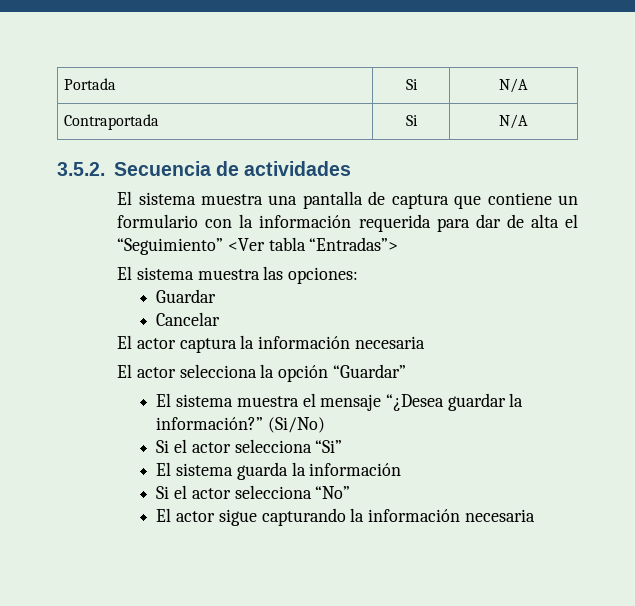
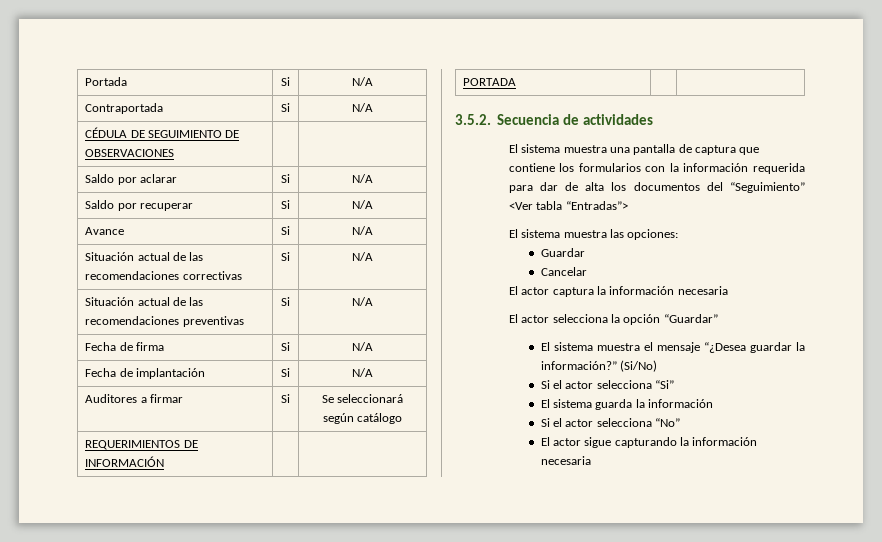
(528, 121) none -> [85,127,240,138] [85,149,175,157] [85,174,177,185] [281,174,290,183] [352,174,373,183] [85,200,193,211] [281,200,290,209] [352,200,373,209] [85,227,125,235] [281,226,290,235] [352,226,373,235] [85,252,204,261] [85,271,242,280] [281,252,290,261] [352,252,373,261] [85,297,204,306] [85,316,244,327] [281,297,290,306] [352,297,373,306] [85,342,164,351] [281,342,290,351] [352,342,373,351] [85,368,205,379] [281,368,290,377] [352,368,373,377] [85,394,183,403] [281,394,290,403] [321,394,404,403] [322,413,403,424] [85,440,198,450] [85,456,165,467] [463,78,517,86] // CÉDULA DE SEGUIMIENTO DE OBSERVACIONES | | // Saldo por aclarar | Si | N/A // Saldo por recuperar | Si | N/A // Avance | Si | N/A // Situación actual de las recomendaciones correctivas | Si | N/A // Situación actual de las recomendaciones preventivas | Si | N/A // Fecha de firma | Si | N/A // Fecha de implantación | Si | N/A // Auditores a firmar | Si | Se seleccionará según catálogo // REQUERIMIENTOS DE INFORMACIÓN | | // PORTADA | |
[558,195,578,205] [117,214,199,228] un formulario -> [559,163,641,172] los formularios
[564,214,578,228] el -> [611,182,723,191] los documentos del

